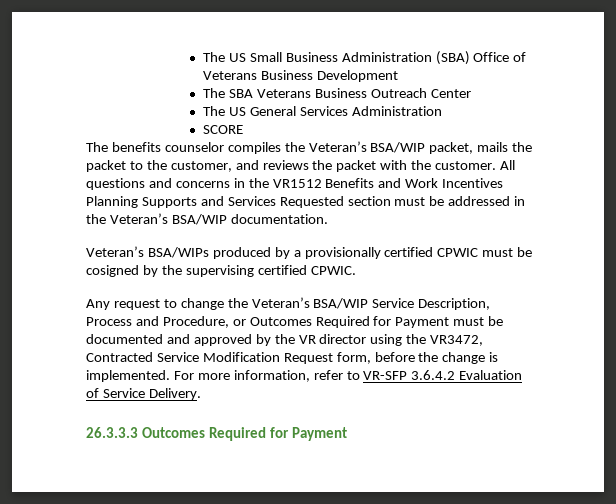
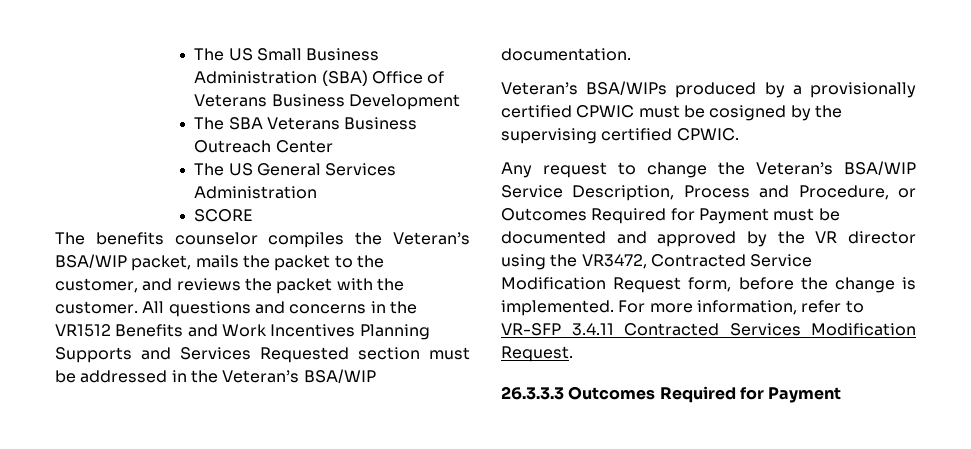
[411,370,523,380] [86,388,201,400] 3.6.4.2 Evaluation of Service Delivery. -> [571,323,916,336] [501,346,573,362] 3.4.11 Contracted Services Modification Request.

